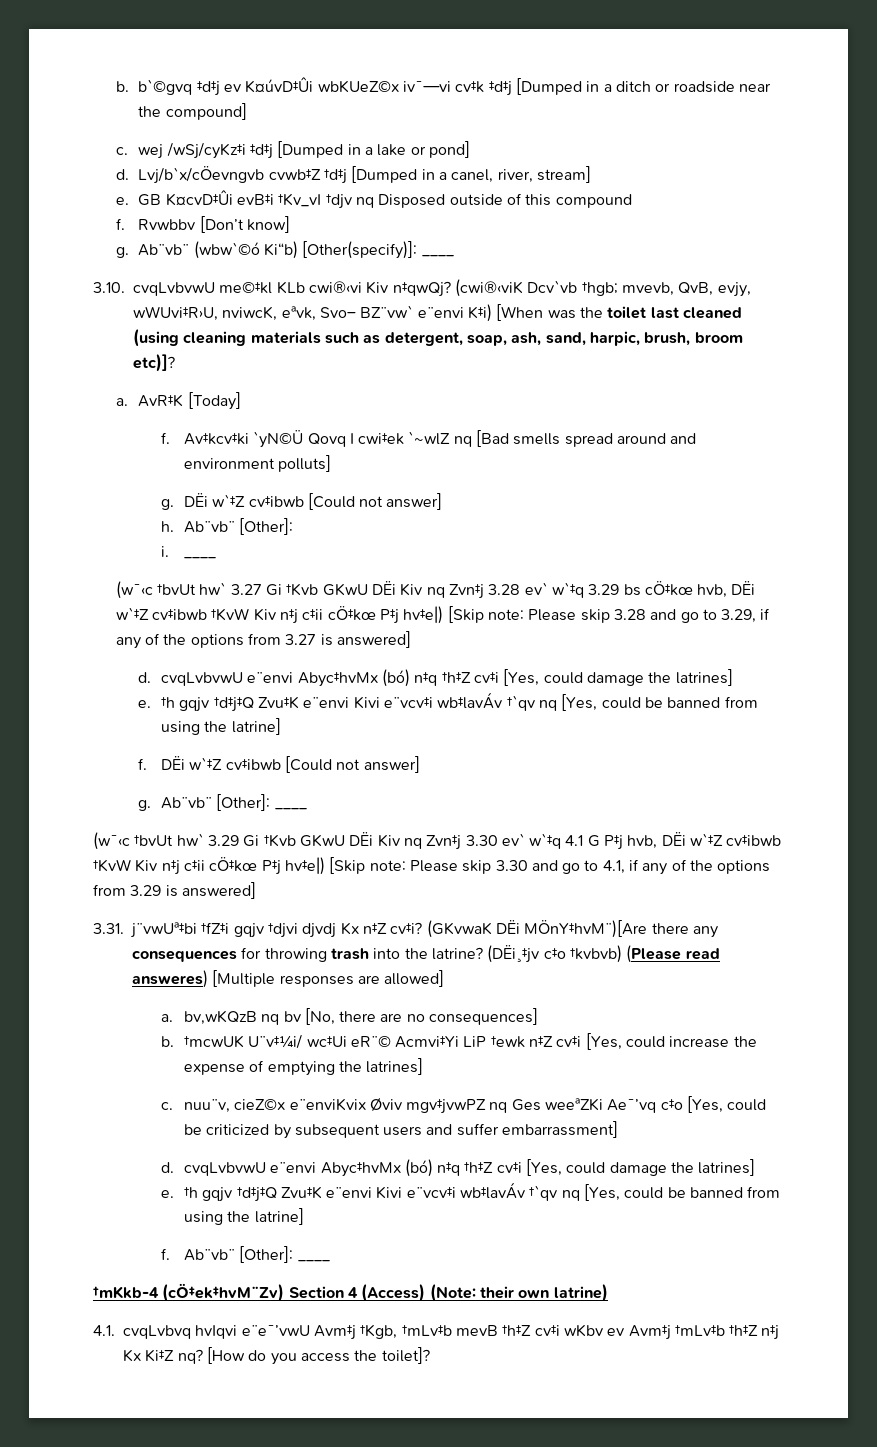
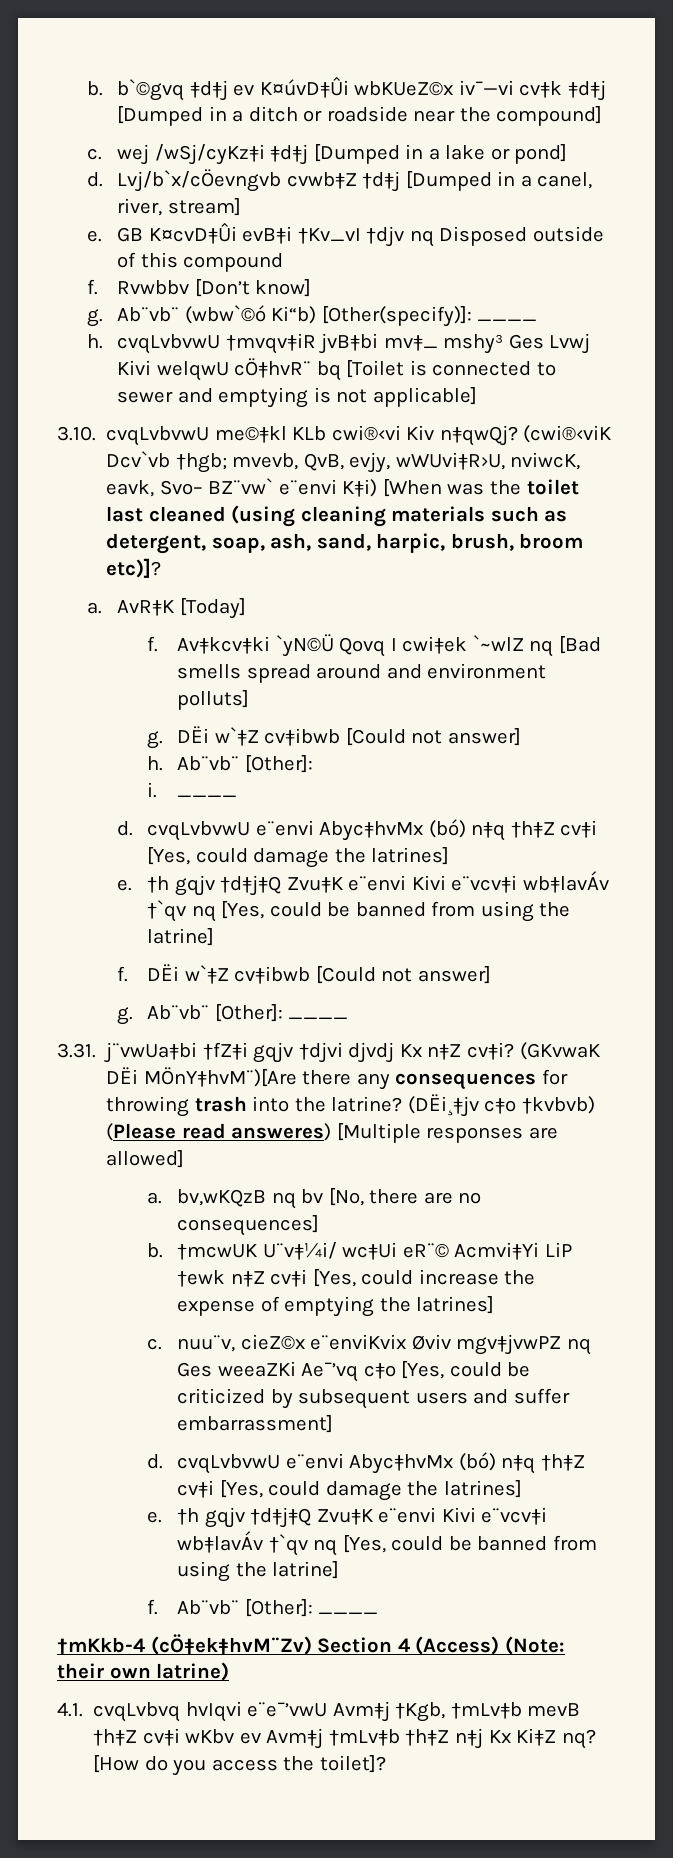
(454, 256) none -> [87,333,591,354] [117,358,556,381] [117,387,477,408] // h. cvqLvbvwU †mvqv‡iR jvB‡bi mv‡_ mshy³ Ges Lvwj Kivi welqwU cÖ‡hvR¨ bq [Toilet is connected to sewer and emptying is not applicable]
[115,581,756,599] [115,606,771,624] [115,631,411,649] // (w¯‹c †bvUt hw` 3.27 Gi †Kvb GKwU DËi Kiv nq Zvn‡j 3.28 ev` w`‡q 3.29 bs cÖ‡kœ hvb, DËi w`‡Z cv‡ibwb †KvW Kiv n‡j c‡ii cÖ‡kœ P‡j hv‡e|) [Skip note: Please skip 3.28 and go to 3.29, if any of the options from 3.27 is answered] -> (238, 796) none
[93,832,782,850] [93,857,771,875] [93,882,256,899] // (w¯‹c †bvUt hw` 3.29 Gi †Kvb GKwU DËi Kiv nq Zvn‡j 3.30 ev` w`‡q 4.1 G P‡j hvb, DËi w`‡Z cv‡ibwb †KvW Kiv n‡j c‡ii cÖ‡kœ P‡j hv‡e|) [Skip note: Please skip 3.30 and go to 4.1, if any of the options from 3.29 is answered] -> (349, 1018) none

